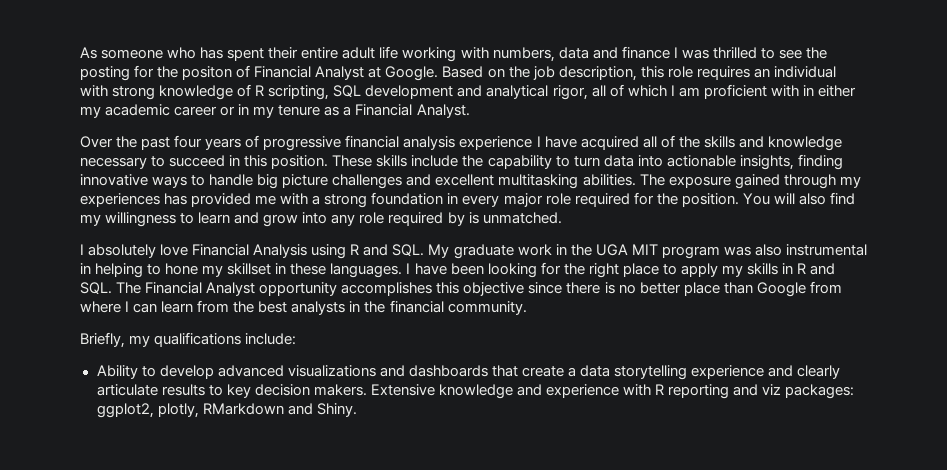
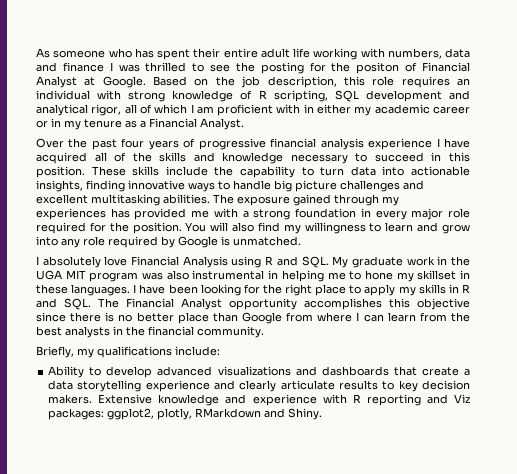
(465, 219) none -> [178,236,218,248] Google
(144, 270) none -> [327,272,346,280] me
[762,384,782,395] viz -> [454,394,471,403] Viz

